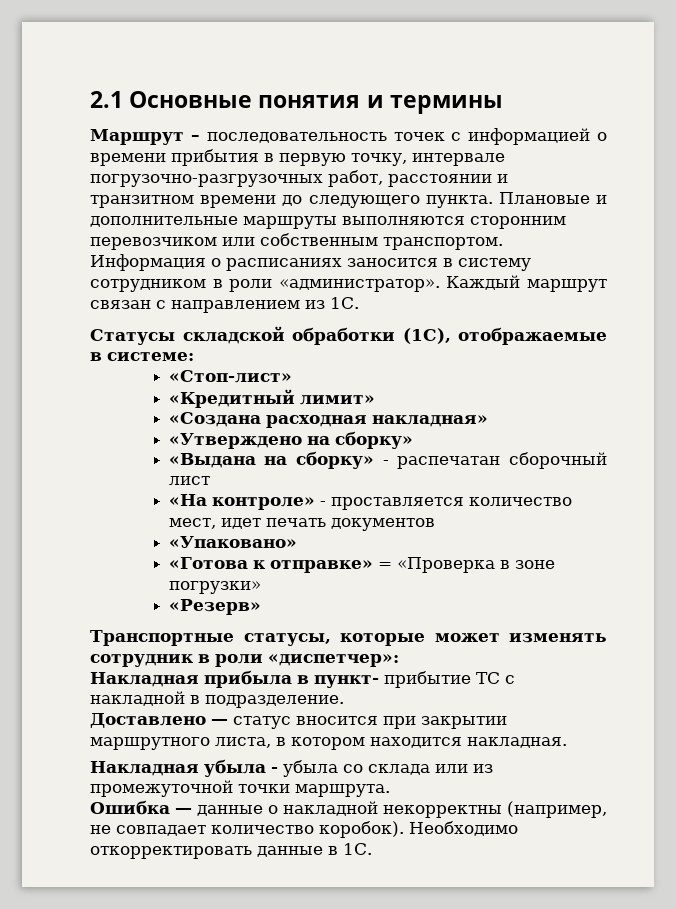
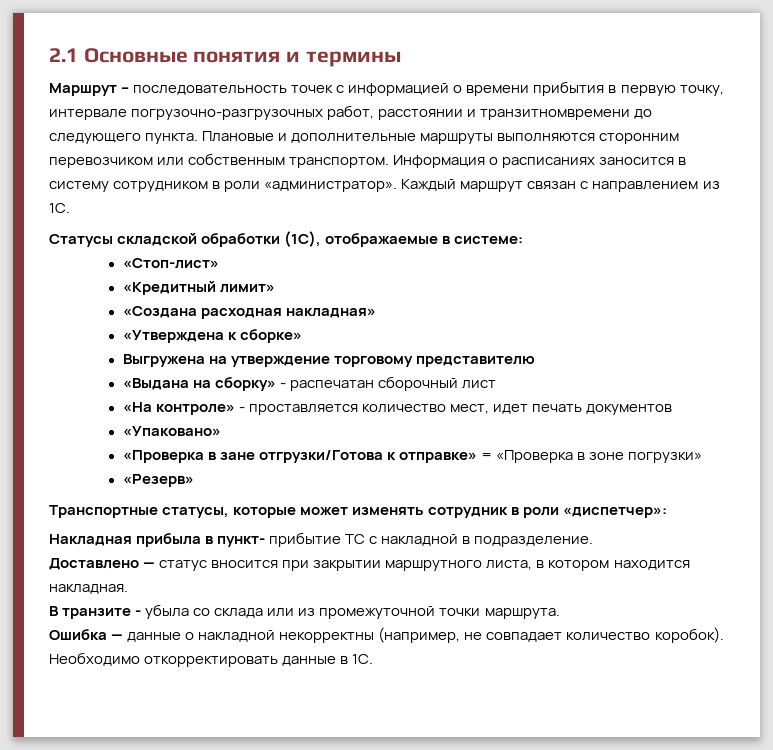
[90,195,277,208] транзитном времени -> [480,109,631,120] транзитномвремени
[168,431,413,449] «Утверждено на сборку» -> [122,329,303,343] [122,354,536,367] «Утверждена к сборке» // Выгружена на утверждение торговому представителю
[168,557,248,569] «Готова -> [122,450,384,463] «Проверка в зане отгрузки/Готова
[90,759,266,777] Накладная убыла -> [49,606,132,619] В транзите

